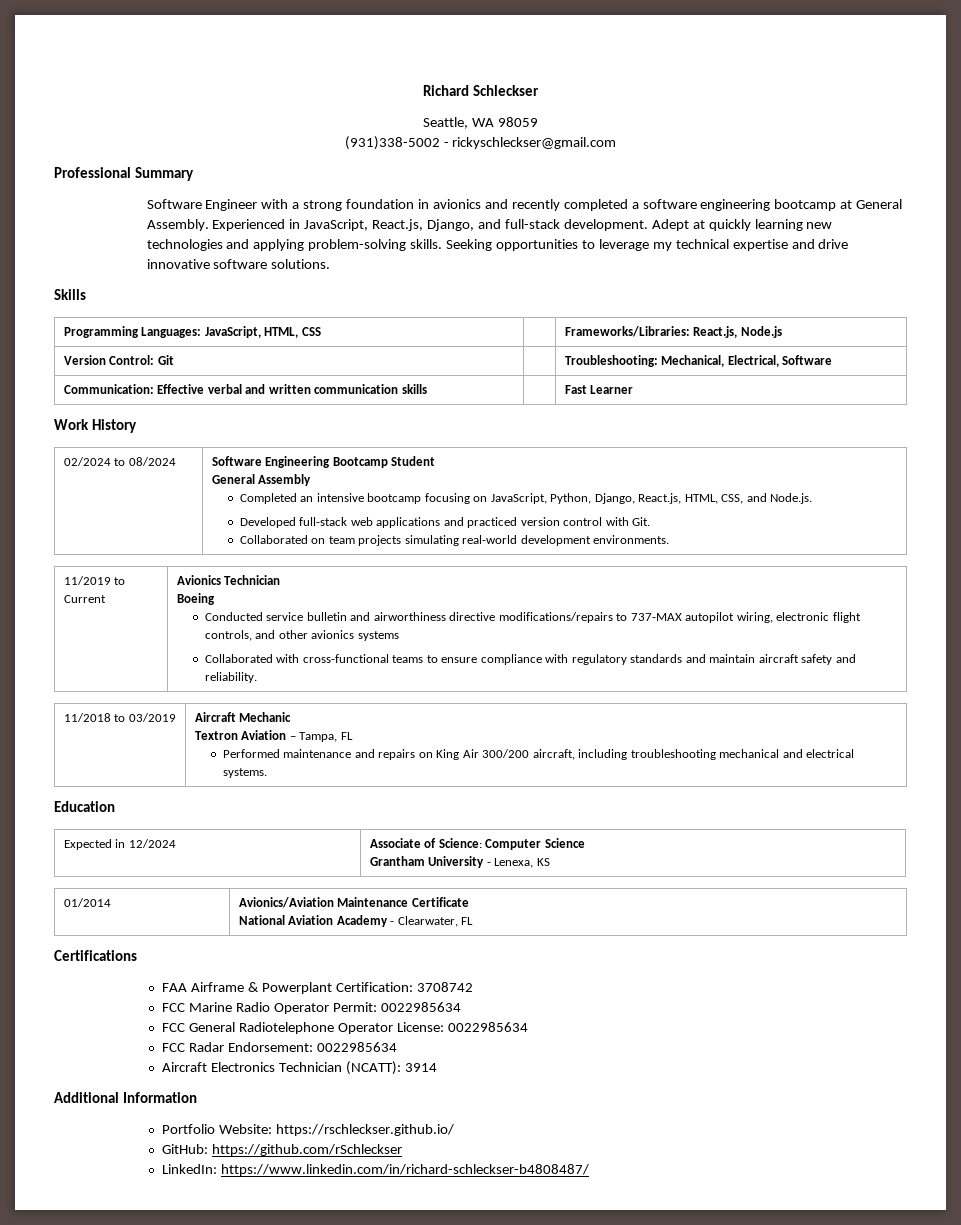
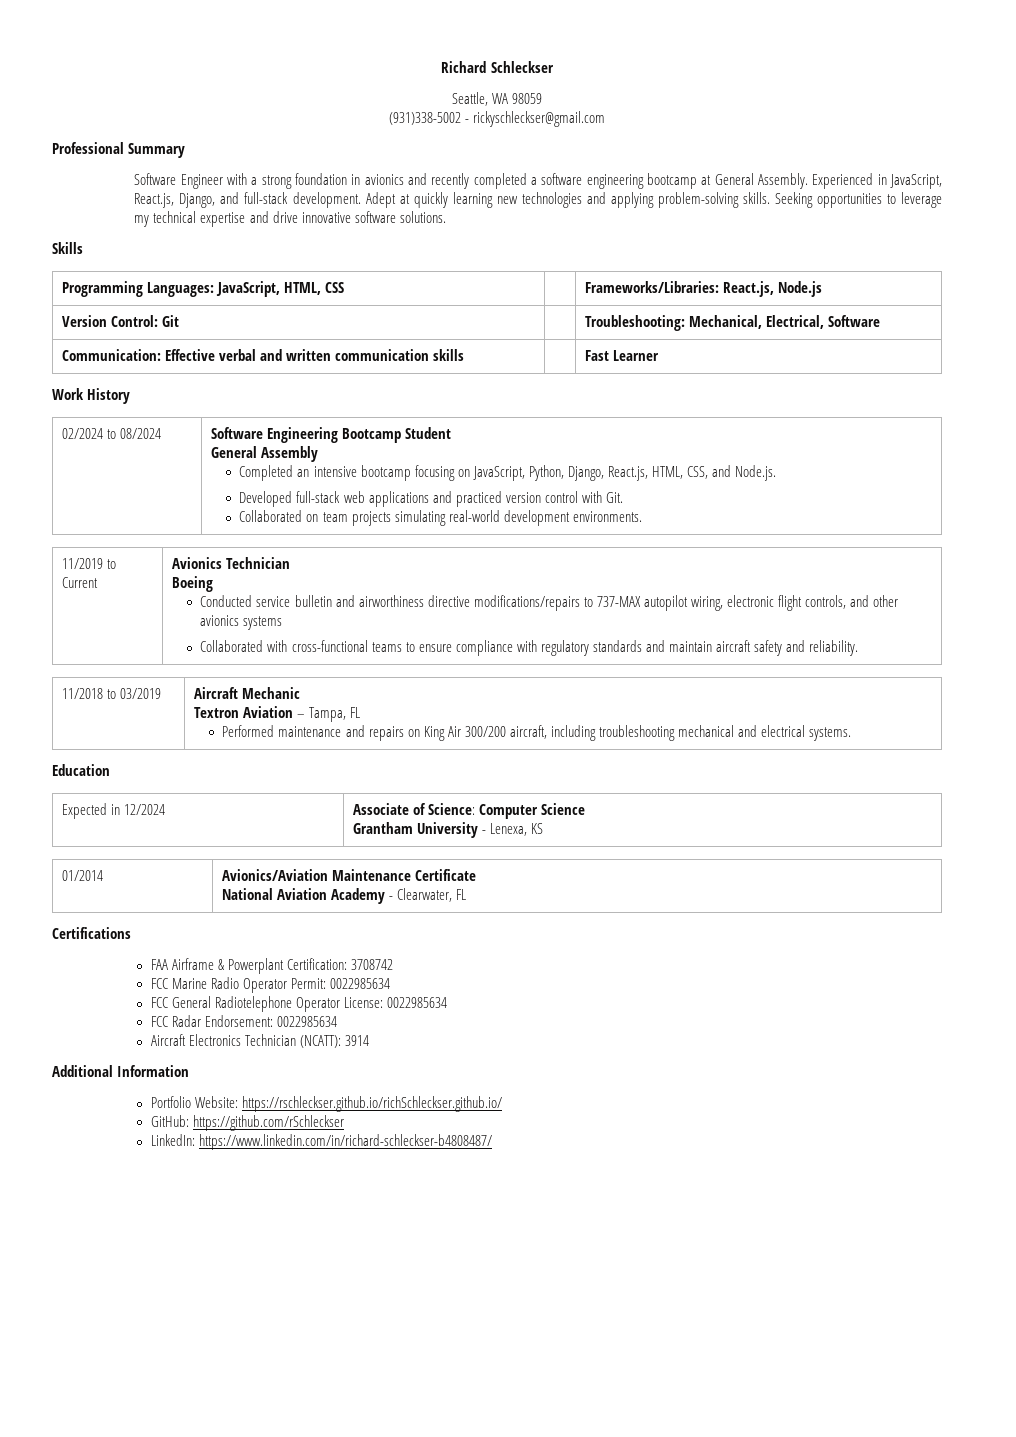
[276,1124,455,1136] https://rschleckser.github.io/ -> [241,1096,502,1112] https://rschleckser.github.io/richSchleckser.github.io/

